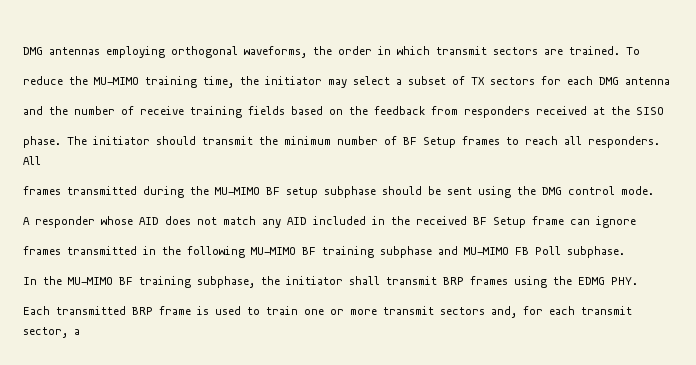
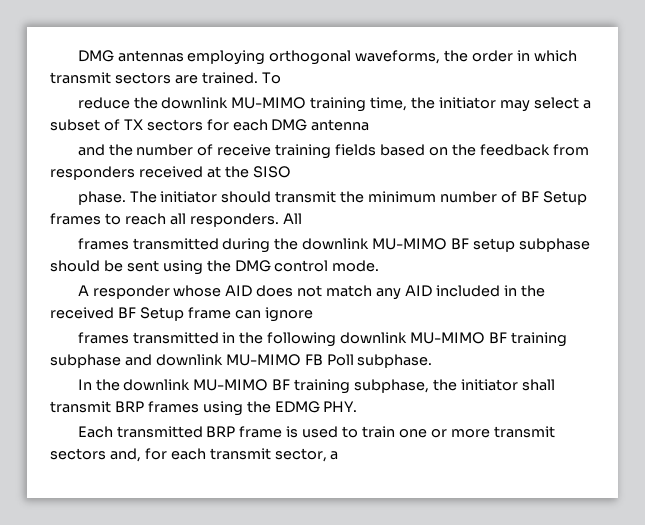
(88, 80) none -> [161,97,229,109] downlink
(209, 190) none -> [302,238,370,250] downlink
(245, 252) none -> [340,332,408,344] downlink
(458, 250) none -> [155,354,223,366] downlink
(62, 280) none -> [123,379,191,391] downlink

